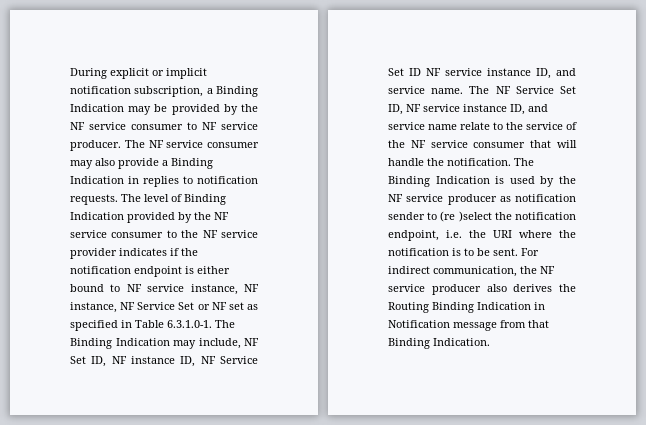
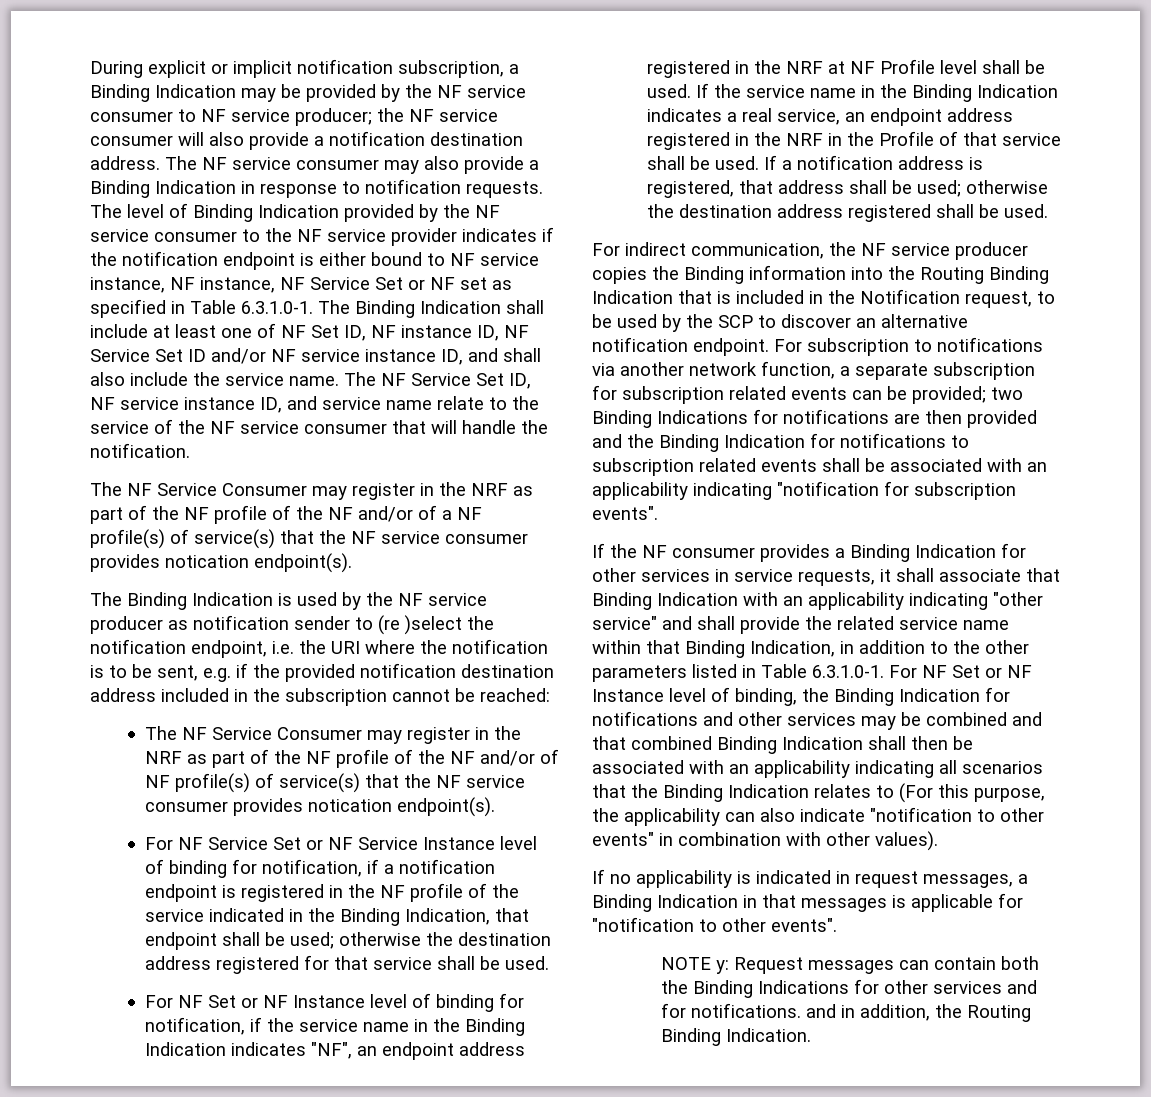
[70,140,121,151] producer. -> [295,108,498,126] [90,131,523,150] [90,156,160,170] producer; the NF service consumer will also provide a notification destination address.
[143,176,179,187] replies -> [260,183,337,198] response
[173,338,241,349] may include, -> [506,300,544,314] [90,323,276,338] shall include at least one of
[426,68,576,79] NF service instance ID, and -> [211,348,541,365] [90,372,220,386] and/or NF service instance ID, and shall also include the
(511, 162) none -> [90,482,533,500] [90,505,482,524] [90,529,528,549] [90,553,352,573] // The NF Service Consumer may register in the NRF as part of the NF profile of the NF and/or of a NF profile(s) of service(s) that the NF service consumer provides notication endpoint(s). //
[493,248,518,256] sent. -> [157,663,554,682] [90,688,550,706] [144,726,521,744] [144,749,559,768] [144,773,525,793] [144,797,495,817] [144,836,537,850] [144,859,495,878] [144,883,519,902] [144,908,529,926] [144,932,551,950] [144,955,549,974] [144,993,524,1012] [144,1017,525,1036] [144,1042,525,1060] [646,59,1045,78] [646,83,1058,102] [646,108,1013,126] [646,131,1061,150] [646,155,983,170] [646,180,1048,198] [646,204,1048,222] sent, e.g. if the provided notification destination address included in the subscription cannot be reached: // The NF Service Consumer may register in the NRF as part of the NF profile of the NF and/or of NF profile(s) of service(s) that the NF service consumer provides notication endpoint(s). // For NF Service Set or NF Service Instance level of binding for notification, if a notification endpoint is registered in the NF profile of the service indicated in the Binding Indication, that endpoint shall be used; otherwise the destination address registered for that service shall be used. // For NF Set or NF Instance level of binding for notification, if the service name in the Binding Indication indicates "NF", an endpoint address registered in the NRF at NF Profile level shall be used. If the service name in the Binding Indication indicates a real service, an endpoint address registered in the NRF in the Profile of that service shall be used. If a notification address is registered, that address shall be used; otherwise the destination address registered shall be used. //
[486,284,576,292] [388,302,545,313] [388,320,549,331] also derives the Routing Binding Indication in Notification message from that -> [592,265,1049,284] [592,289,1055,308] [592,314,968,332] [592,337,1043,356] [592,361,1035,380] [592,385,1023,404] [592,409,1037,428] [592,433,969,452] [592,458,1047,476] [592,481,1016,500] [592,506,658,520] [592,543,1026,562] [592,568,1060,586] [592,592,1043,610] [592,616,1009,634] [592,640,1029,658] [592,664,1032,682] [592,687,1010,706] [592,711,1042,730] [592,736,973,754] [592,760,1043,778] [592,783,1045,803] [592,807,1044,826] [592,831,938,851] [592,869,1028,888] [592,893,1023,912] [592,917,837,932] [661,956,1040,974] [661,979,1038,998] [661,1003,1032,1022] copies the Binding information into the Routing Binding Indication that is included in the Notification request, to be used by the SCP to discover an alternative notification endpoint. For subscription to notifications via another network function, a separate subscription for subscription related events can be provided; two Binding Indications for notifications are then provided and the Binding Indication for notifications to subscription related events shall be associated with an applicability indicating "notification for subscription events". // If the NF consumer provides a Binding Indication for other services in service requests, it shall associate that Binding Indication with an applicability indicating "other service" and shall provide the related service name within that Binding Indication, in addition to the other parameters listed in Table 6.3.1.0-1. For NF Set or NF Instance level of binding, the Binding Indication for notifications and other services may be combined and that combined Binding Indication shall then be associated with an applicability indicating all scenarios that the Binding Indication relates to (For this purpose, the applicability can also indicate "notification to other events" in combination with other values). // If no applicability is indicated in request messages, a Binding Indication in that messages is applicable for "notification to other events". // NOTE y: Request messages can contain both the Binding Indications for other services and for notifications. and in addition, the Routing

